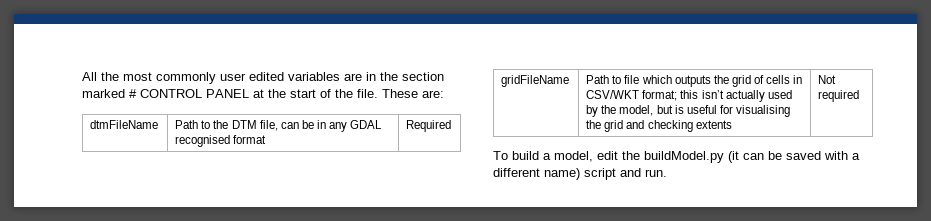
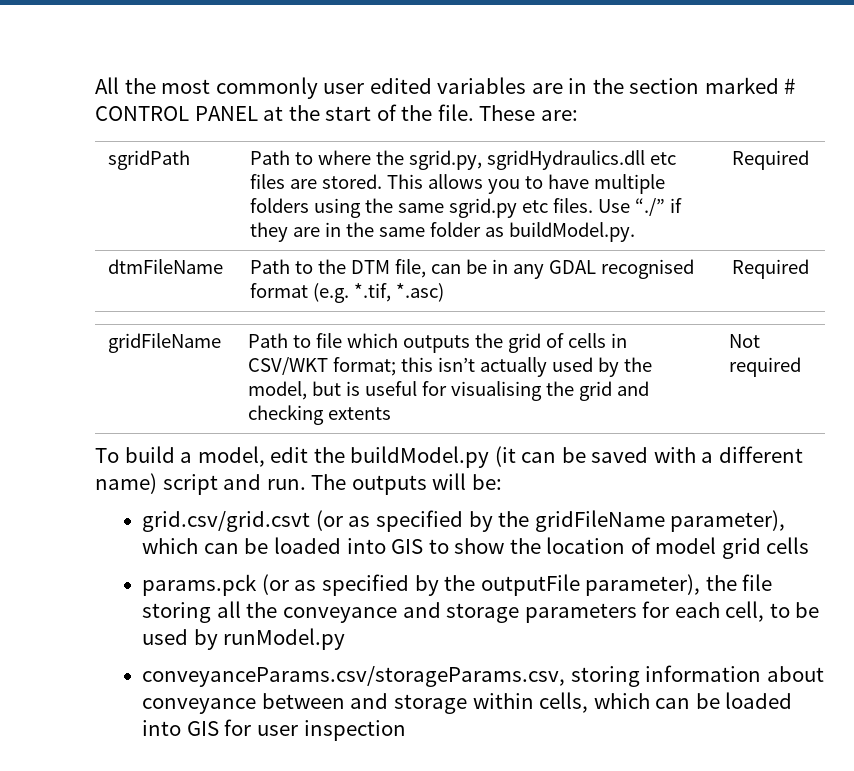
(444, 94) none -> [108,150,191,170] [250,150,677,170] [250,174,666,194] [250,198,683,218] [250,222,636,242] [732,150,810,170] // sgridPath | Path to where the sgrid.py, sgridHydraulics.dll etc files are stored. This allows you to have multiple folders using the same sgrid.py etc files. Use “./” if they are in the same folder as buildModel.py. | Required
(267, 139) none -> [313,283,445,303] (e.g. *.tif, *.asc)
(667, 173) none -> [311,473,502,495] [142,510,786,532] [142,537,810,559] [142,574,773,596] [142,601,820,623] [142,628,346,650] [142,665,825,687] [142,692,793,714] [142,719,406,741] The outputs will be: // grid.csv/grid.csvt (or as specified by the gridFileName parameter), which can be loaded into GIS to show the location of model grid cells // params.pck (or as specified by the outputFile parameter), the file storing all the conveyance and storage parameters for each cell, to be used by runModel.py // conveyanceParams.csv/storageParams.csv, storing information about conveyance between and storage within cells, which can be loaded into GIS for user inspection

